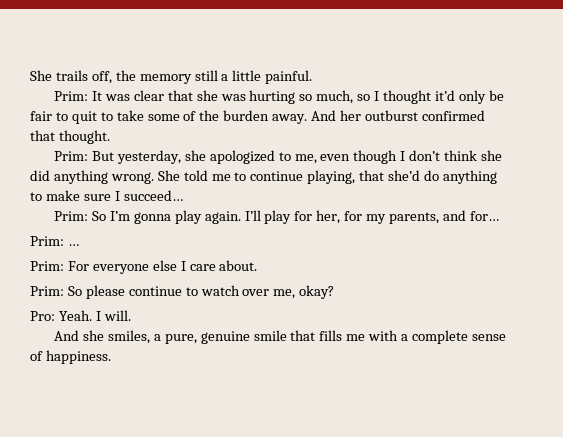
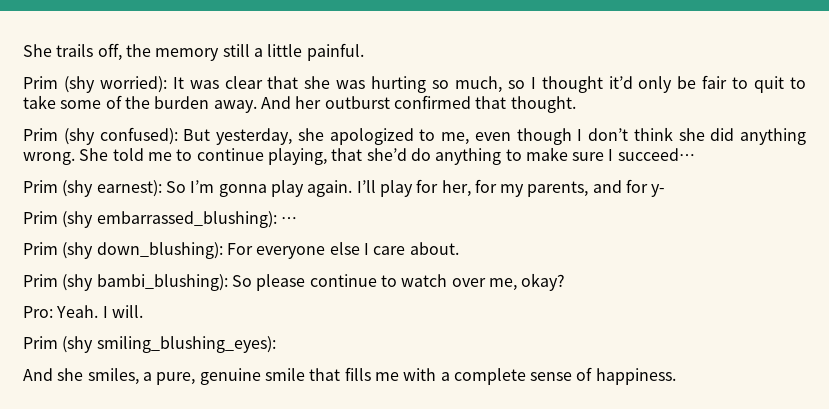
[54,91,89,101] Prim: -> [23,76,167,93] Prim (shy worried):
[54,151,89,161] Prim: -> [23,127,178,145] Prim (shy confused):
[54,211,89,221] Prim: -> [23,180,162,197] Prim (shy earnest):
[469,211,499,221] [30,236,79,246] [30,261,64,271] for… // Prim: … // Prim: -> [626,179,666,197] [23,211,297,228] [23,242,223,259] for y- // Prim (shy embarrassed_blushing): … // Prim (shy down_blushing):
[30,286,64,296] Prim: -> [23,274,228,291] Prim (shy bambi_blushing):
(131, 315) none -> [23,336,276,353] // Prim (shy smiling_blushing_eyes):

